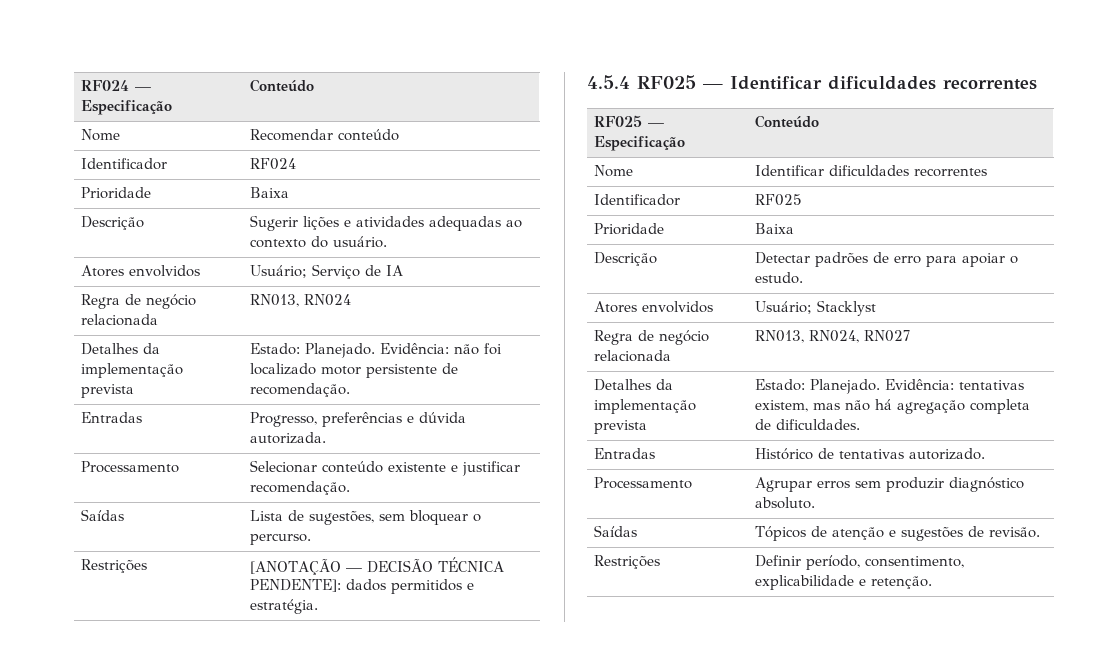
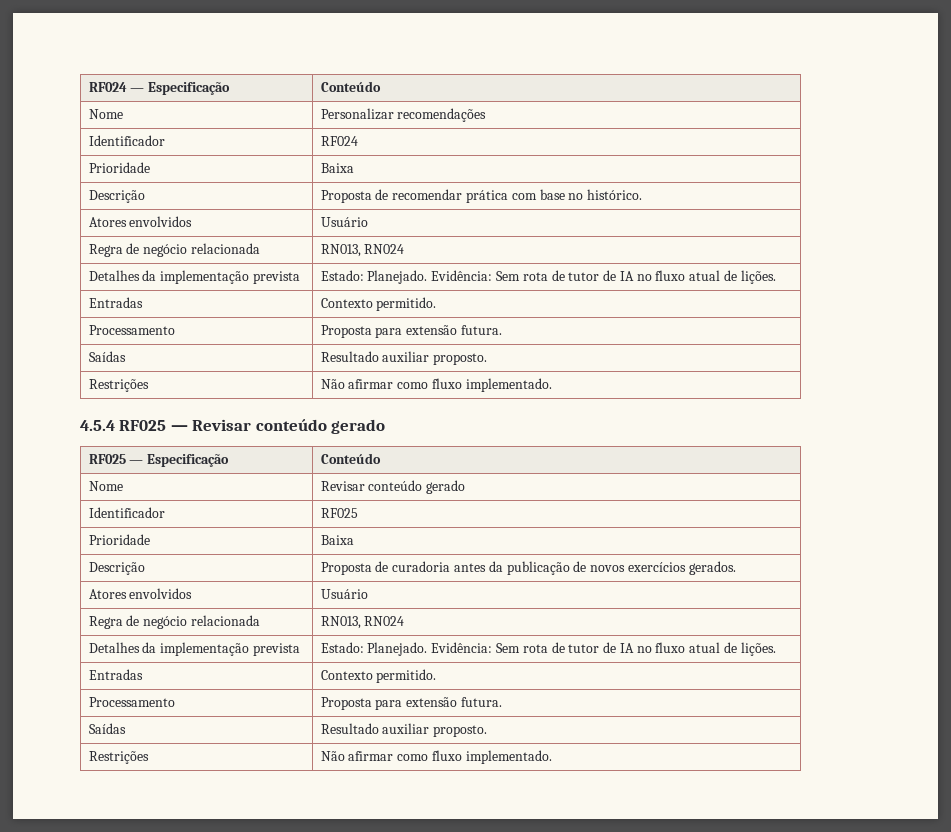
[249,129,399,141] Recomendar conteúdo -> [320,108,487,122] Personalizar recomendações
[249,215,522,231] [249,236,387,248] [80,265,200,277] [249,264,403,279] Sugerir lições e atividades adequadas ao contexto do usuário. // Atores envolvidos | Usuário; Serviço de IA -> [320,189,643,203] [88,216,193,227] [320,217,368,227] Proposta de recomendar prática com base no histórico. // Atores envolvidos | Usuário
[453,343,502,355] [249,363,458,378] [249,383,350,397] [80,412,142,423] [249,412,466,427] [249,432,326,444] [80,461,179,473] [249,460,520,476] [249,481,350,495] [80,509,124,521] [249,510,481,525] [249,533,311,545] [80,559,147,573] [249,557,504,575] [249,579,474,594] [249,599,318,614] não foi localizado motor persistente de recomendação. // Entradas | Progresso, preferências e dúvida autorizada. // Processamento | Selecionar conteúdo existente e justificar recomendação. // Saídas | Lista de sugestões, sem bloquear o percurso. // Restrições | [ANOTAÇÃO — DECISÃO TÉCNICA PENDENTE]: dados permitidos e estratégia. -> [495,270,776,284] [88,297,143,308] [320,297,437,311] [88,325,175,335] [320,325,502,338] [88,351,126,362] [320,351,488,365] [88,379,149,392] [320,378,552,392] Sem rota de tutor de IA no fluxo atual de lições. // Entradas | Contexto permitido. // Processamento | Proposta para extensão futura. // Saídas | Resultado auxiliar proposto. // Restrições | Não afirmar como fluxo implementado.
[730,76,1037,90] Identificar dificuldades recorrentes -> [192,419,386,434] Revisar conteúdo gerado
[754,165,987,177] Identificar dificuldades recorrentes -> [320,480,466,494] Revisar conteúdo gerado
[754,252,1018,267] [754,272,803,284] [593,301,713,313] [754,300,876,316] [593,330,709,345] [593,350,671,362] [754,330,910,343] [593,379,673,391] [593,399,696,414] [593,420,647,434] [754,379,1024,394] [754,399,1030,414] [754,419,860,430] [593,448,655,459] [754,448,985,460] [593,477,692,489] [754,477,1024,492] [754,497,815,509] [593,525,637,537] [754,526,1040,541] [593,555,660,569] [754,555,964,570] [754,575,932,590] Detectar padrões de erro para apoiar o estudo. // Atores envolvidos | Usuário; Stacklyst // Regra de negócio relacionada | RN013, RN024, RN027 // Detalhes da implementação prevista | Estado: Planejado. Evidência: tentativas existem, mas não há agregação completa de dificuldades. // Entradas | Histórico de tentativas autorizado. // Processamento | Agrupar erros sem produzir diagnóstico absoluto. // Saídas | Tópicos de atenção e sugestões de revisão. // Restrições | Definir período, consentimento, explicabilidade e retenção. -> [320,561,736,575] [88,588,193,599] [320,589,368,599] [88,615,260,629] [320,616,405,629] [88,642,300,656] [320,642,776,656] [88,669,143,680] [320,669,437,683] [88,697,175,707] [320,697,502,710] [88,723,126,734] [320,723,488,737] [88,751,149,764] [320,750,552,764] Proposta de curadoria antes da publicação de novos exercícios gerados. // Atores envolvidos | Usuário // Regra de negócio relacionada | RN013, RN024 // Detalhes da implementação prevista | Estado: Planejado. Evidência: Sem rota de tutor de IA no fluxo atual de lições. // Entradas | Contexto permitido. // Processamento | Proposta para extensão futura. // Saídas | Resultado auxiliar proposto. // Restrições | Não afirmar como fluxo implementado.

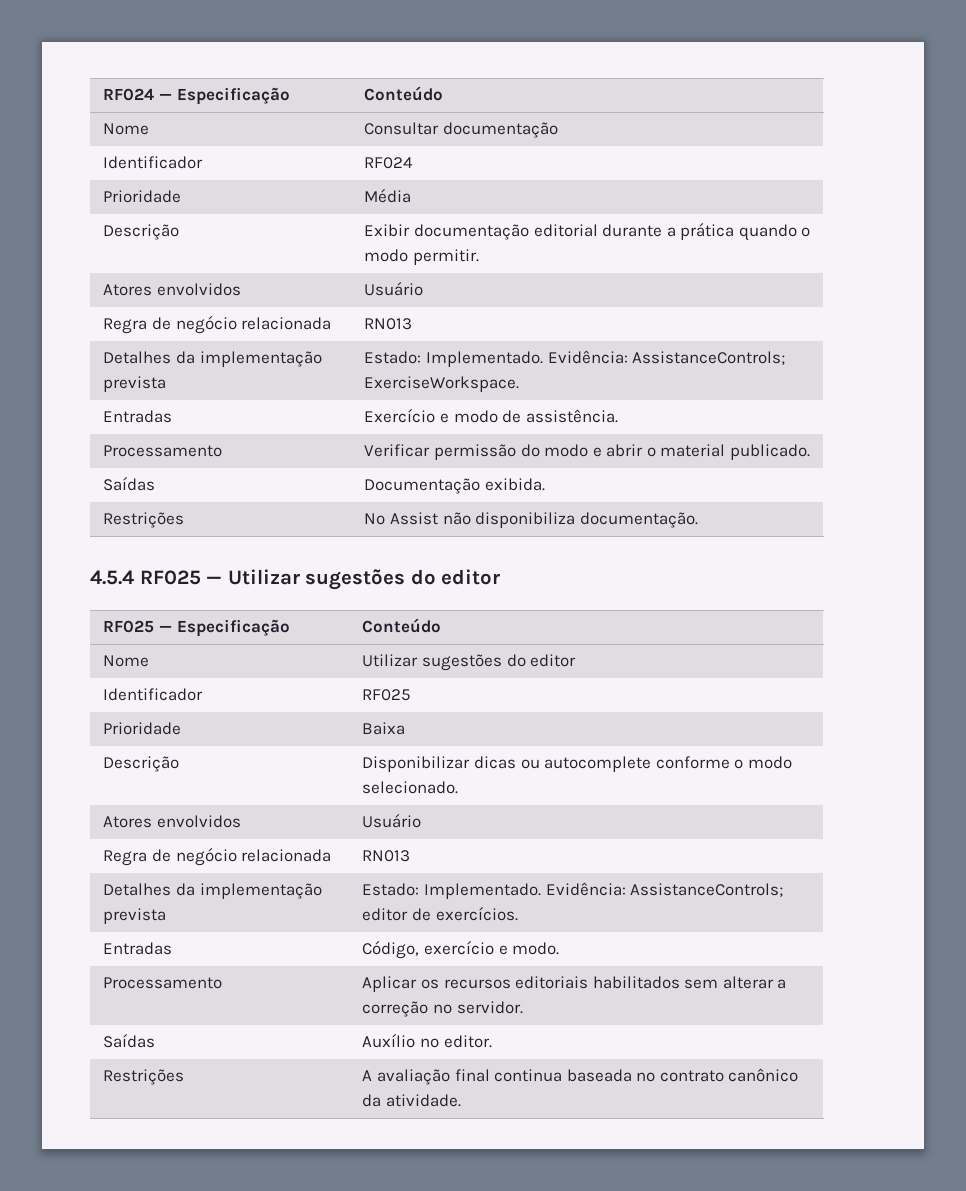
[320,108,487,122] Personalizar recomendações -> [364,122,558,138] Consultar documentação
[320,163,354,173] [88,190,145,203] [320,189,643,203] [88,216,193,227] [320,217,368,227] [88,243,260,257] [320,244,405,257] [88,270,300,284] [320,270,776,284] [88,297,143,308] [320,297,437,311] [88,325,175,335] [320,325,502,338] [88,351,126,362] [320,351,488,365] [88,379,149,392] [320,378,552,392] Baixa // Descrição | Proposta de recomendar prática com base no histórico. // Atores envolvidos | Usuário // Regra de negócio relacionada | RN013, RN024 // Detalhes da implementação prevista | Estado: Planejado. Evidência: Sem rota de tutor de IA no fluxo atual de lições. // Entradas | Contexto permitido. // Processamento | Proposta para extensão futura. // Saídas | Resultado auxiliar proposto. // Restrições | Não afirmar como fluxo implementado. -> [364,188,412,203] [103,224,180,240] [364,222,811,241] [364,249,479,265] [103,283,241,296] [364,281,424,296] [103,315,332,334] [364,318,413,330] [103,351,322,367] [103,376,167,392] [364,350,786,367] [364,376,520,392] [103,410,173,423] [364,408,618,423] [103,445,223,457] [364,444,811,460] [103,476,156,491] [364,478,545,494] [103,512,185,528] [364,512,698,528] Média // Descrição | Exibir documentação editorial durante a prática quando o modo permitir. // Atores envolvidos | Usuário // Regra de negócio relacionada | RN013 // Detalhes da implementação prevista | Estado: Implementado. Evidência: AssistanceControls; ExerciseWorkspace. // Entradas | Exercício e modo de assistência. // Processamento | Verificar permissão do modo e abrir o material publicado. // Saídas | Documentação exibida. // Restrições | No Assist não disponibiliza documentação.
[192,419,386,434] Revisar conteúdo gerado -> [227,569,501,590] Utilizar sugestões do editor
[320,480,466,494] Revisar conteúdo gerado -> [362,654,577,671] Utilizar sugestões do editor
[320,561,736,575] [88,588,193,599] [320,589,368,599] [88,615,260,629] [320,616,405,629] [88,642,300,656] [320,642,776,656] [88,669,143,680] [320,669,437,683] [88,697,175,707] [320,697,502,710] [88,723,126,734] [320,723,488,737] [88,751,149,764] [320,750,552,764] Proposta de curadoria antes da publicação de novos exercícios gerados. // Atores envolvidos | Usuário // Regra de negócio relacionada | RN013, RN024 // Detalhes da implementação prevista | Estado: Planejado. Evidência: Sem rota de tutor de IA no fluxo atual de lições. // Entradas | Contexto permitido. // Processamento | Proposta para extensão futura. // Saídas | Resultado auxiliar proposto. // Restrições | Não afirmar como fluxo implementado. -> [362,756,792,772] [362,781,459,794] [103,815,241,828] [362,813,422,828] [103,847,332,866] [362,850,411,862] [103,883,322,899] [103,908,167,924] [362,882,784,899] [362,906,518,921] [103,942,173,955] [362,940,560,959] [103,977,223,989] [362,976,787,992] [362,1001,523,1017] [103,1033,156,1048] [362,1033,492,1048] [103,1069,185,1085] [362,1068,799,1085] [362,1094,461,1107] Disponibilizar dicas ou autocomplete conforme o modo selecionado. // Atores envolvidos | Usuário // Regra de negócio relacionada | RN013 // Detalhes da implementação prevista | Estado: Implementado. Evidência: AssistanceControls; editor de exercícios. // Entradas | Código, exercício e modo. // Processamento | Aplicar os recursos editoriais habilitados sem alterar a correção no servidor. // Saídas | Auxílio no editor. // Restrições | A avaliação final continua baseada no contrato canônico da atividade.

